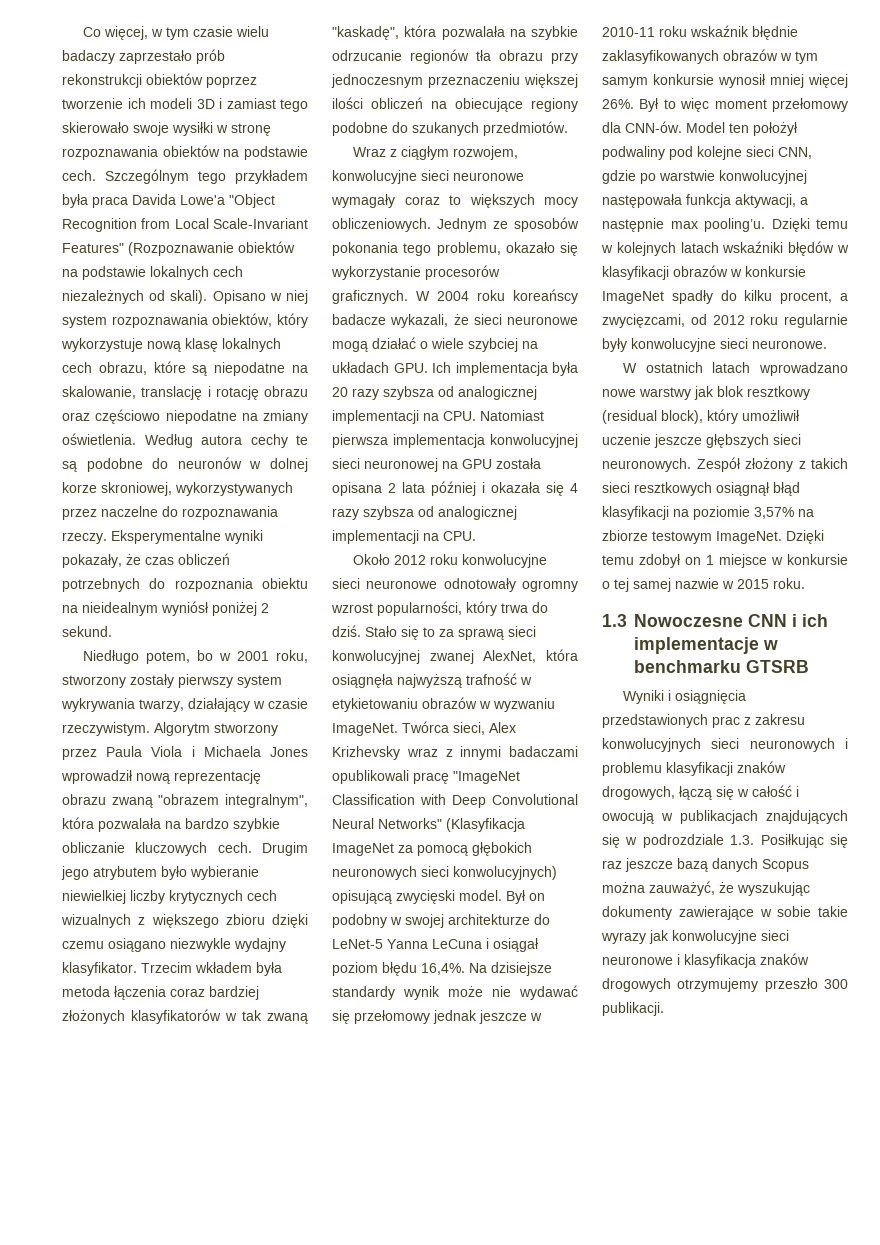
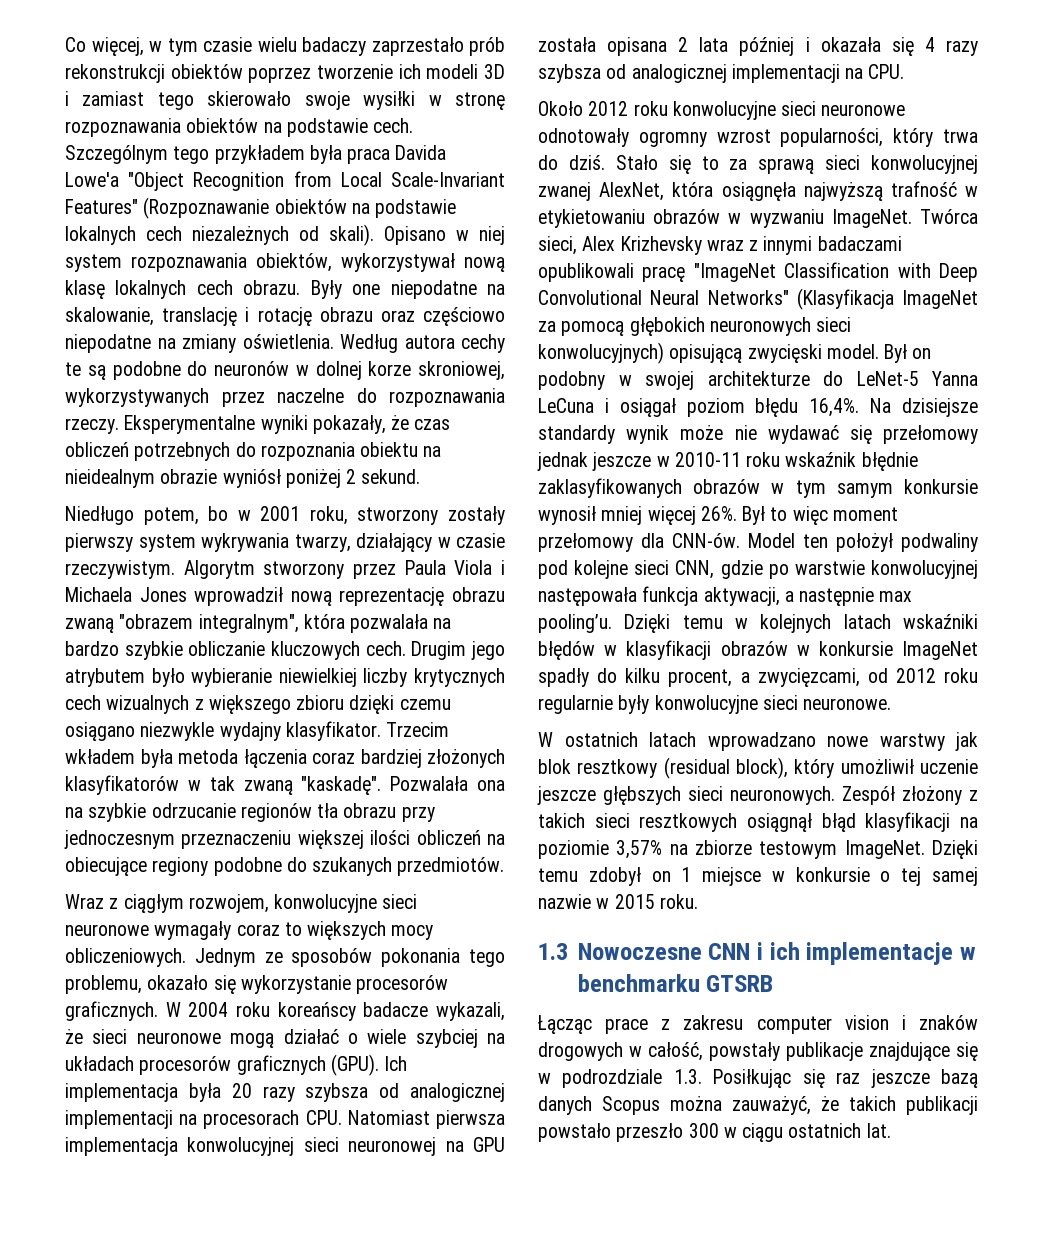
[277,313,308,328] [61,338,143,352] który wykorzystuje -> [341,253,455,272] wykorzystywał
[98,361,208,376] obrazu, które są -> [243,280,381,299] obrazu. Były one
(158, 609) none -> [160,469,218,484] obrazie
[332,25,505,40] "kaskadę", która pozwalała -> [301,776,505,795] "kaskadę". Pozwalała ona
[393,363,428,373] GPU. -> [139,1054,379,1076] procesorów graficznych (GPU).
(439, 417) none -> [203,1110,300,1129] procesorach
[623,690,747,704] [602,714,805,728] [602,738,848,752] [602,761,786,776] [602,785,799,800] [602,810,848,824] Wyniki i osiągnięcia przedstawionych prac z zakresu konwolucyjnych sieci neuronowych i problemu klasyfikacji znaków drogowych, łączą się w całość i owocują w publikacjach znajdujących -> [538,1015,978,1034] [538,1042,950,1061] Łącząc prace z zakresu computer vision i znaków drogowych w całość, powstały publikacje znajdujące
[737,882,810,896] [602,906,848,920] [601,930,789,944] [602,953,809,968] [602,978,848,992] [602,1002,664,1016] wyszukując dokumenty zawierające w sobie takie wyrazy jak konwolucyjne sieci neuronowe i klasyfikacja znaków drogowych otrzymujemy przeszło 300 publikacji. -> [849,1096,978,1115] [538,1123,891,1142] takich publikacji powstało przeszło 300 w ciągu ostatnich lat.

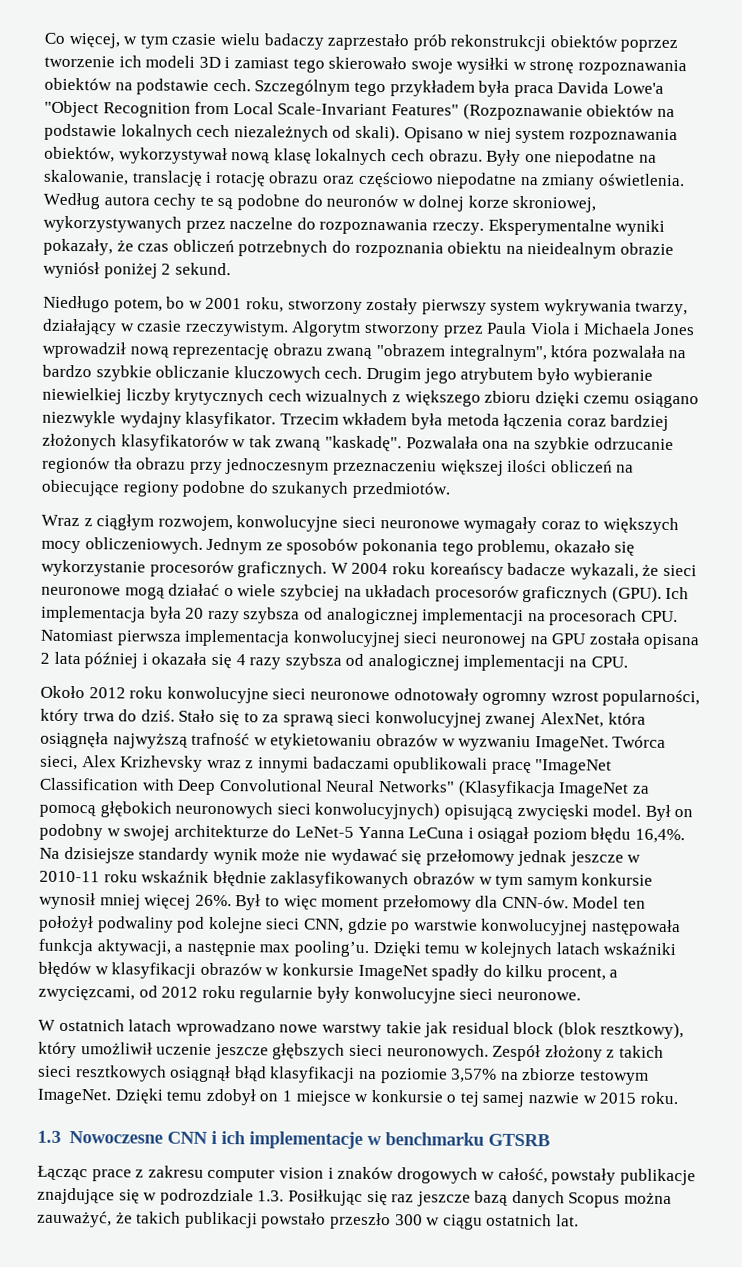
[955,732,978,751] [538,757,788,779] jak blok resztkowy (residual block), -> [385,1021,685,1040] takie jak residual block (blok resztkowy),

